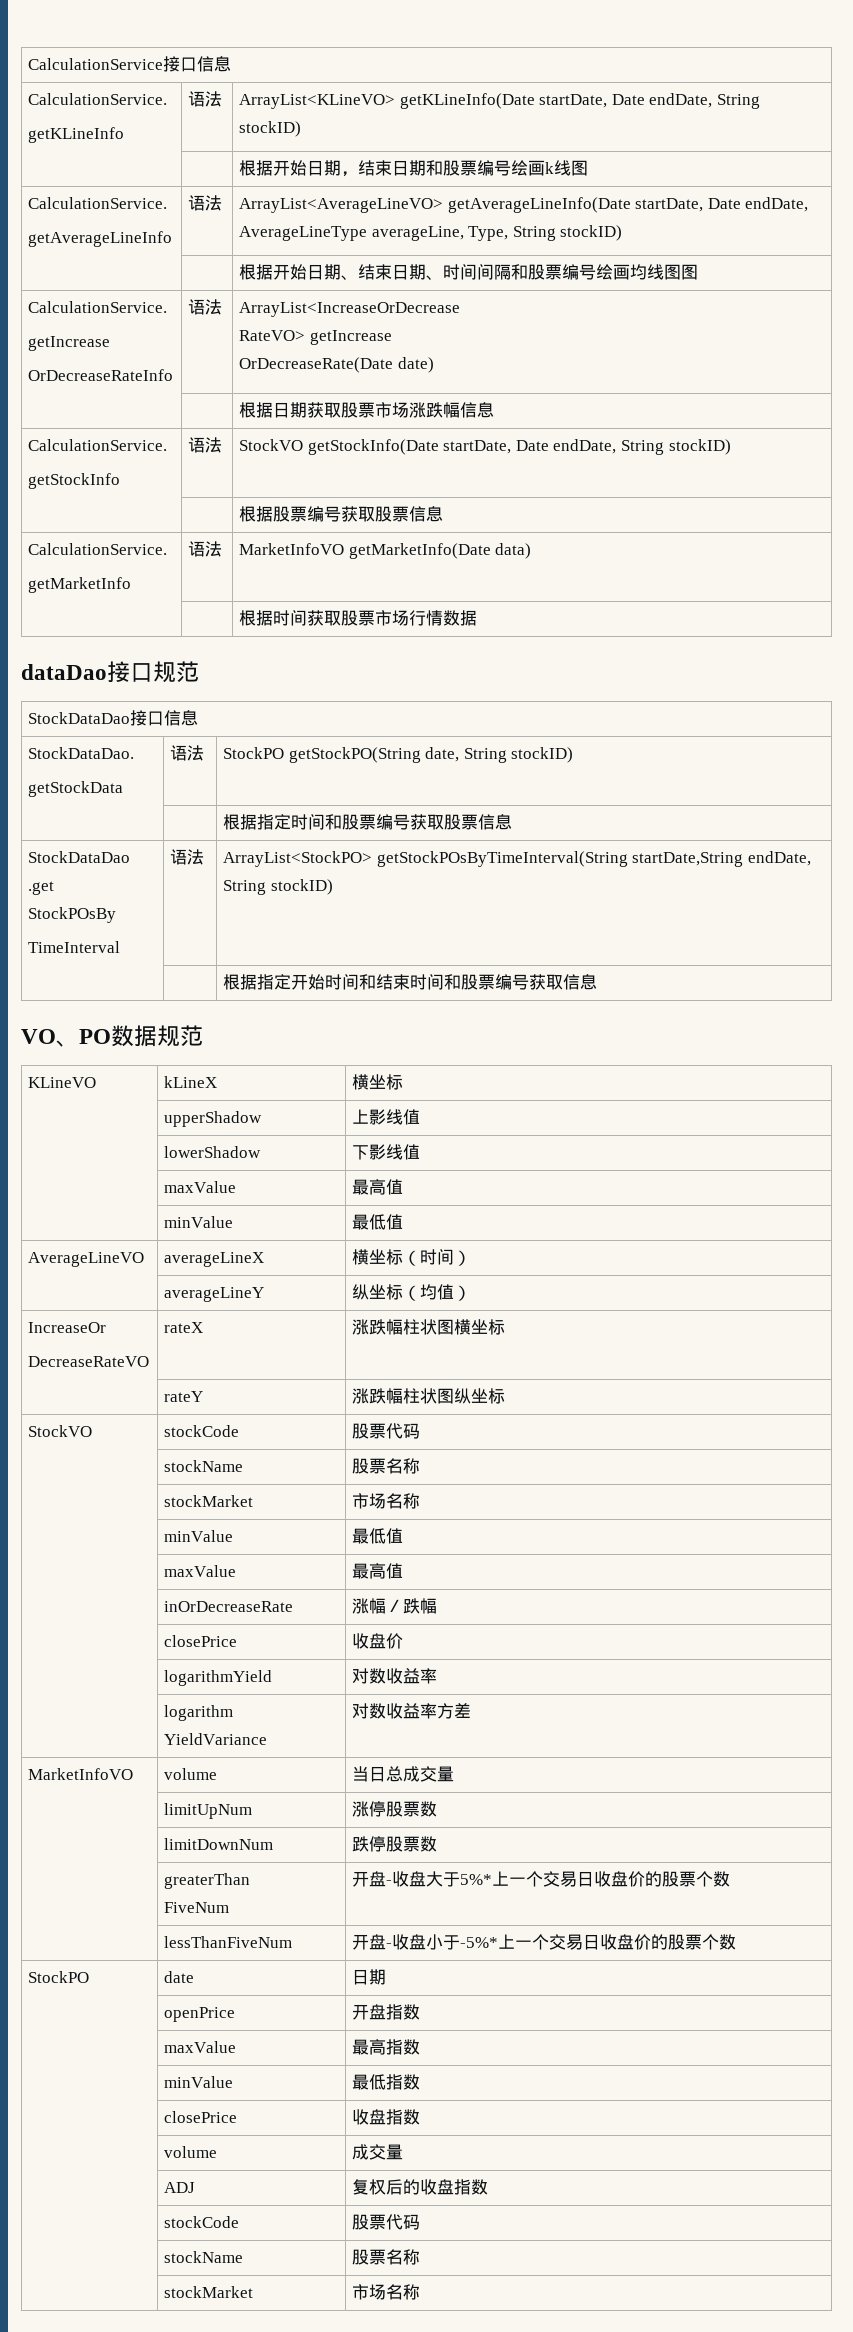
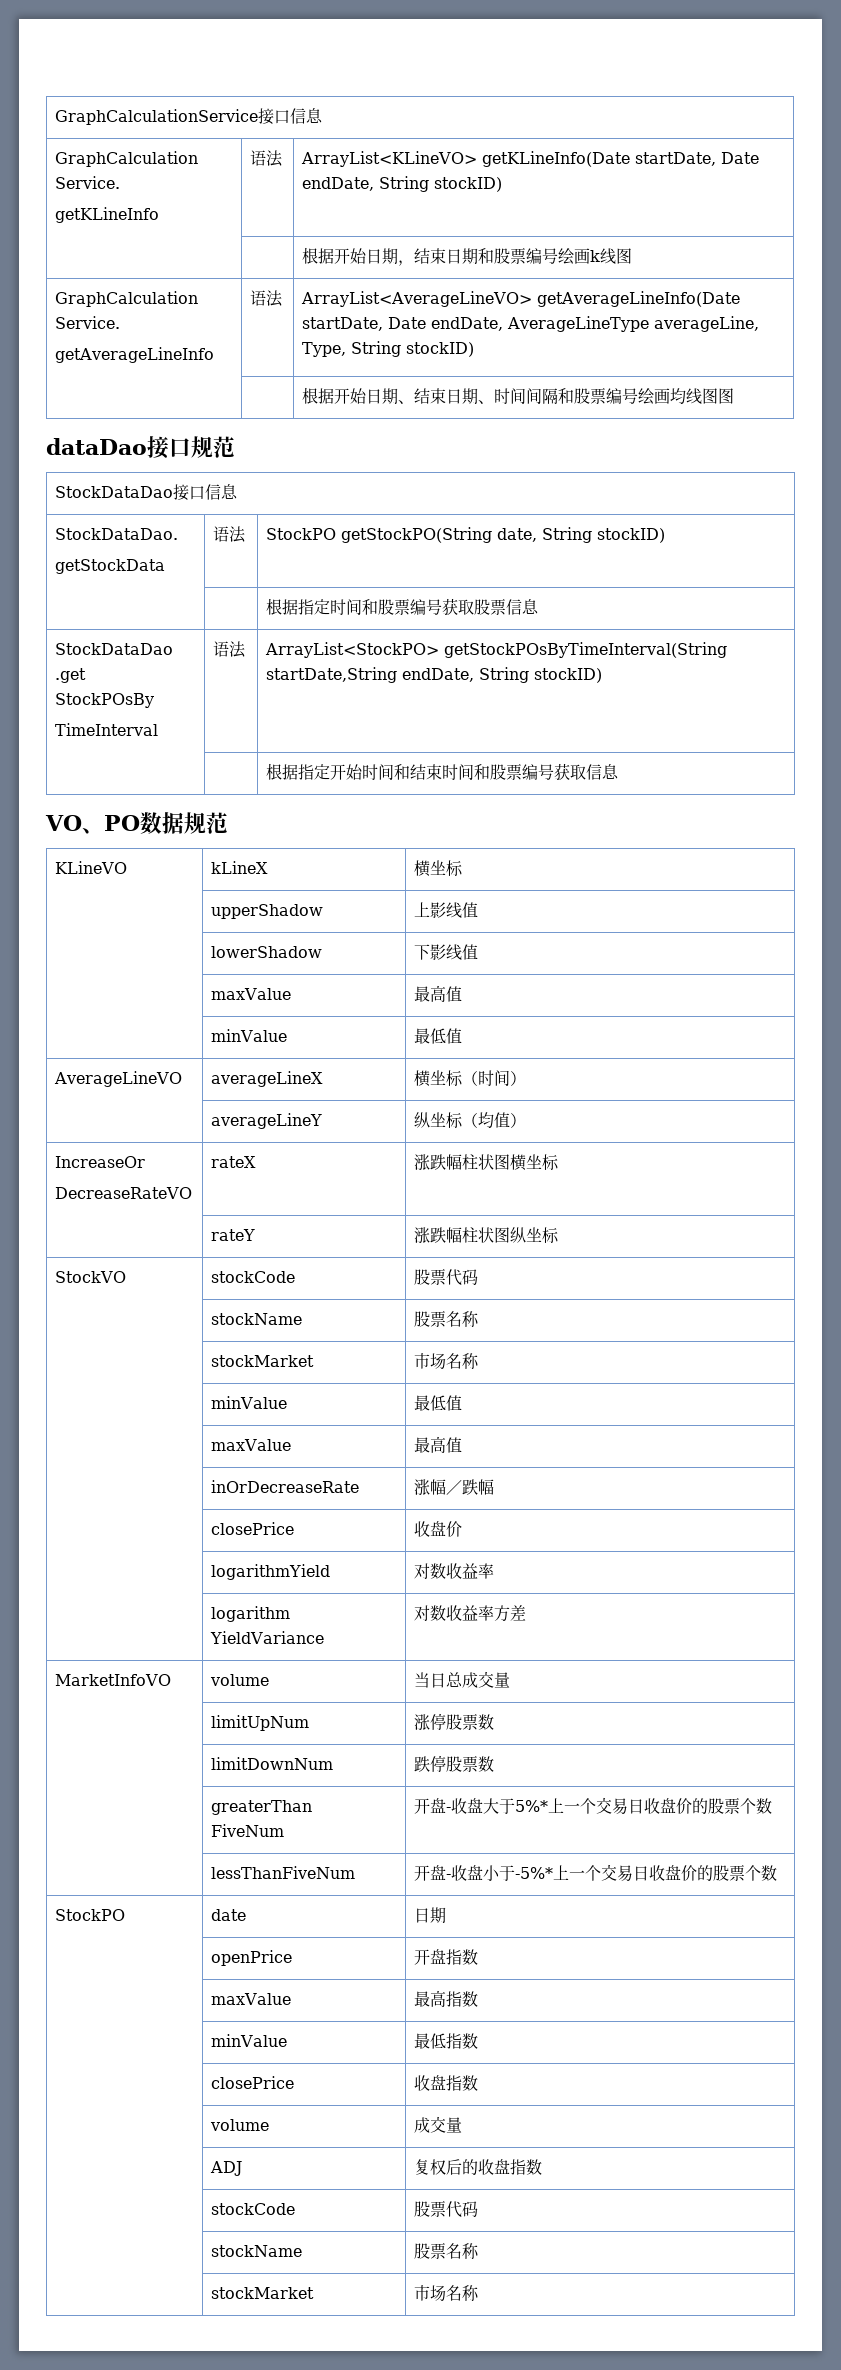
[28,56,232,72] [28,93,168,105] CalculationService接口信息 // CalculationService. -> [55,108,324,125] [55,151,199,167] [55,176,121,189] GraphCalculationService接口信息 // GraphCalculation Service.
[28,197,168,209] CalculationService. -> [55,291,199,307] [55,316,121,329] GraphCalculation Service.
[28,301,168,313] [28,336,111,351] [28,369,174,381] [188,299,223,315] [239,302,461,317] [239,330,392,345] [239,357,434,373] [239,402,495,418] [28,439,168,451] [28,473,121,489] [188,437,223,453] [239,439,731,455] [239,506,444,522] [28,543,168,555] [28,577,132,593] [188,541,223,557] [239,543,532,559] [239,610,478,626] // CalculationService. // getIncrease // OrDecreaseRateInfo | 语法 | ArrayList<IncreaseOrDecrease // RateVO> getIncrease // OrDecreaseRate(Date date) // | | 根据日期获取股票市场涨跌幅信息 // CalculationService. // getStockInfo | 语法 | StockVO getStockInfo(Date startDate, Date endDate, String stockID) // | | 根据股票编号获取股票信息 // CalculationService. // getMarketInfo | 语法 | MarketInfoVO getMarketInfo(Date data) // | | 根据时间获取股票市场行情数据 -> (735, 396) none

